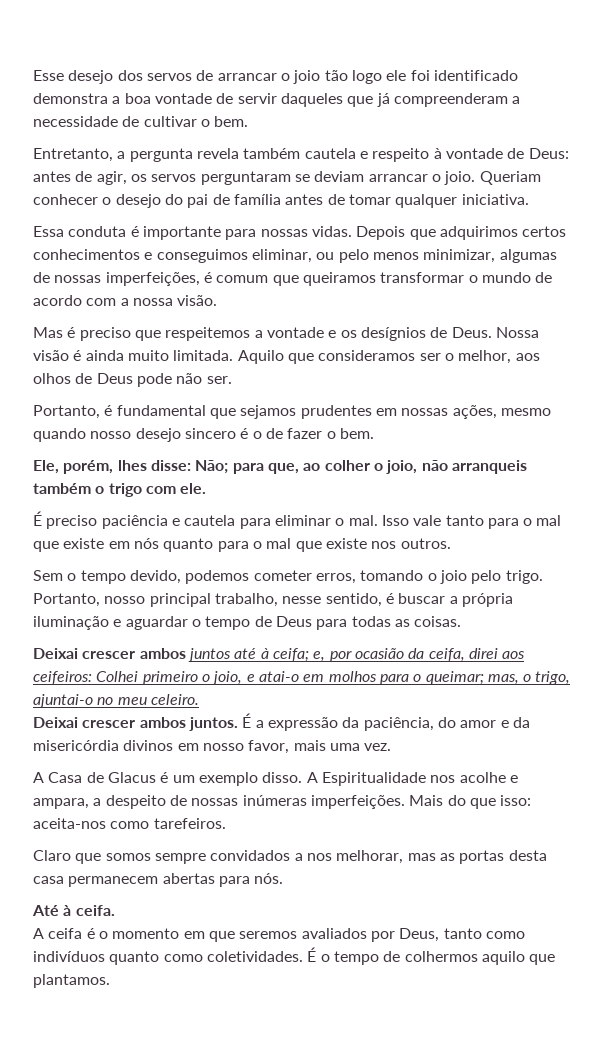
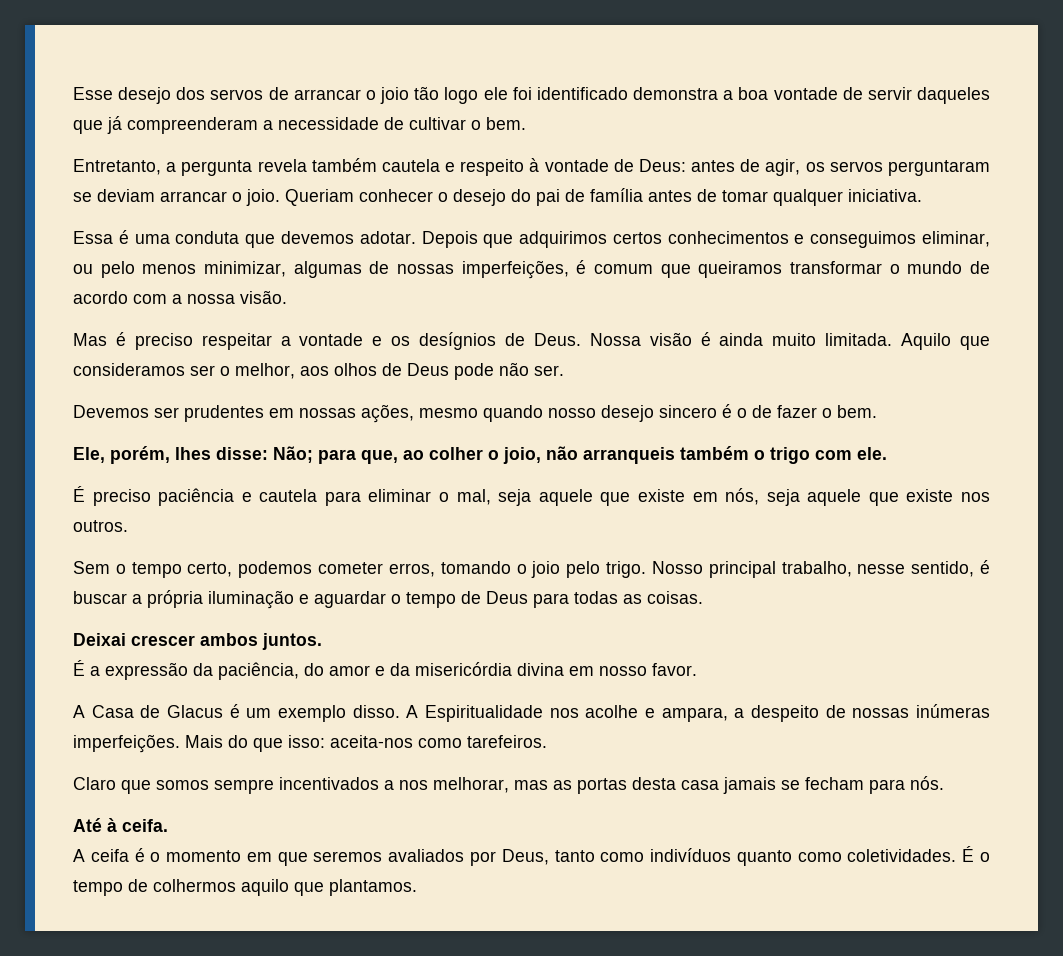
[68,226,352,240] conduta é importante para nossas vidas. -> [118,230,416,248] é uma conduta que devemos adotar.
[134,327,251,341] que respeitemos -> [201,333,272,350] respeitar
[33,405,297,419] Portanto, é fundamental que sejamos -> [73,405,179,418] Devemos ser
[348,515,562,529] [33,538,292,552] mal. Isso vale tanto para o mal que existe em nós quanto para o mal -> [456,488,862,506] mal, seja aquele que existe em nós, seja aquele
[129,570,181,584] devido, -> [187,562,233,577] certo,
[33,593,146,607] Portanto, nosso -> [651,561,703,574] Nosso
[187,648,526,662] [33,671,571,685] [33,694,199,708] [33,717,238,731] juntos até à ceifa; e, por ocasião da ceifa, direi aos ceifeiros: Colhei primeiro o joio, e atai-o em molhos para o queimar; mas, o trigo, ajuntai-o no meu celeiro. // Deixai crescer ambos juntos. -> [262,633,322,650] juntos. //
[123,740,174,751] divinos -> [517,663,564,676] divina
[248,740,392,754] favor, mais uma vez. -> [652,663,697,676] favor.
[210,850,291,861] convidados -> [279,777,379,790] incentivados
[68,873,215,887] permanecem abertas -> [723,777,864,794] jamais se fecham

